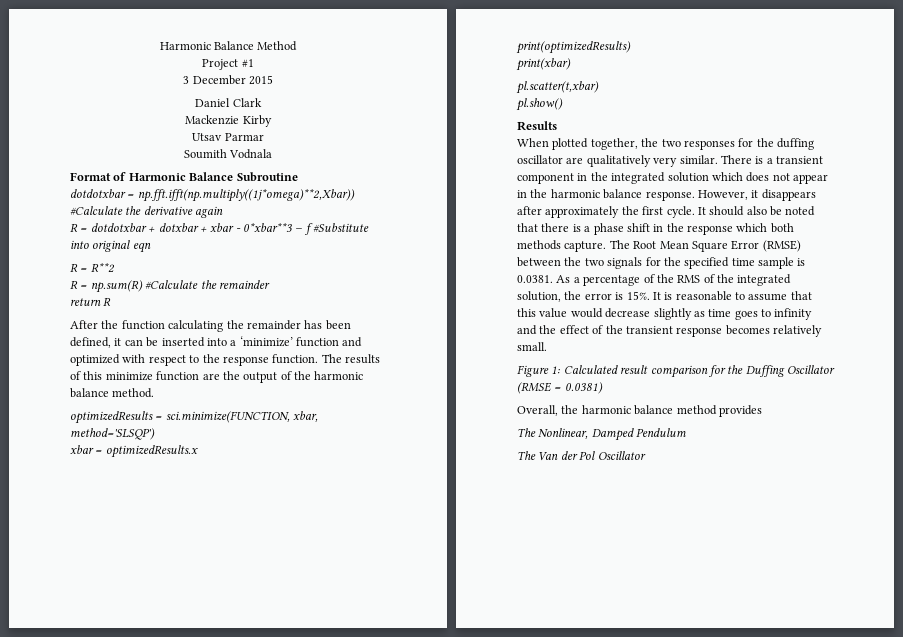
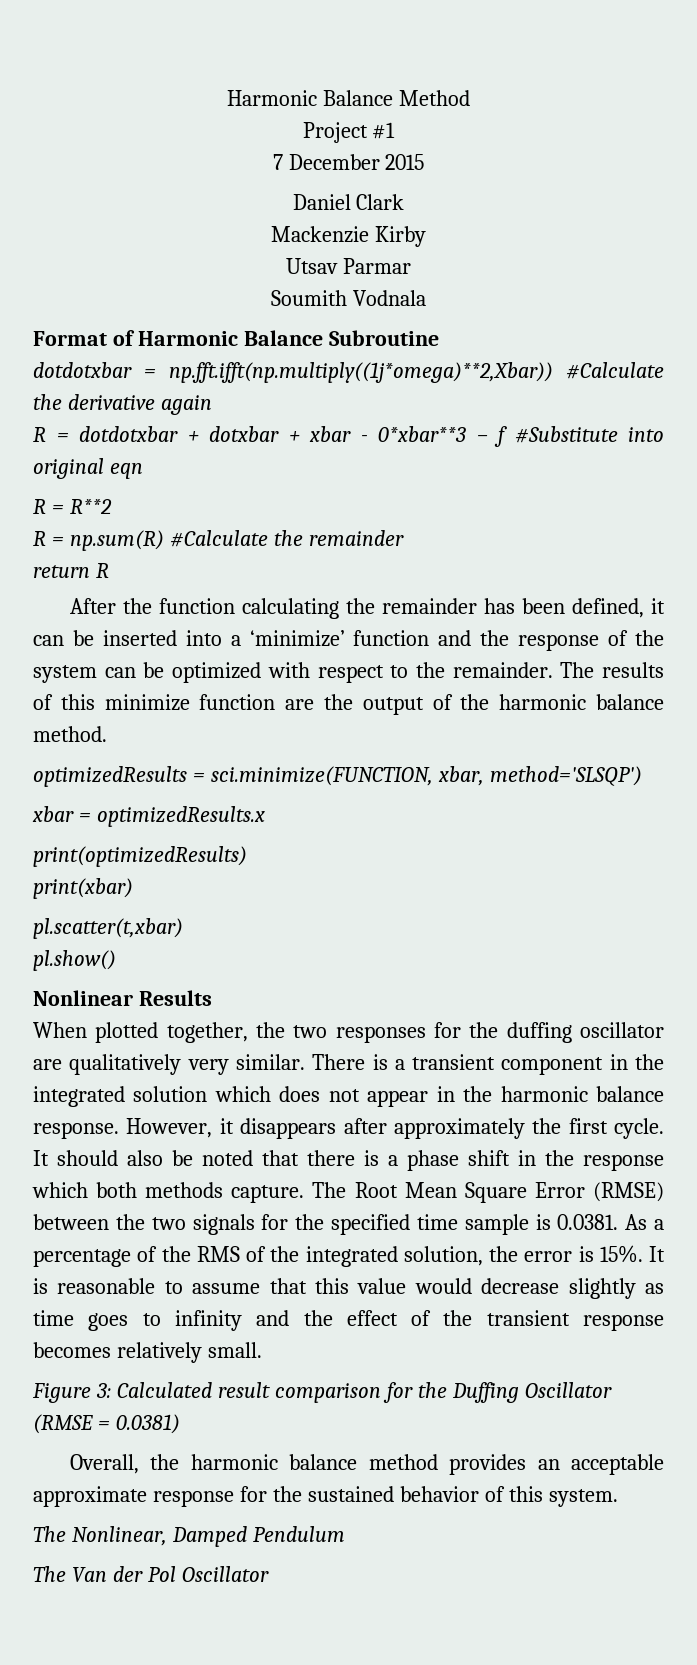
[183,76,190,84] 3 -> [272,154,283,170] 7
(363, 342) none -> [480,630,664,651] [33,662,165,683] the response of the system can be
[222,354,319,366] response function. -> [452,662,553,678] remainder.
(563, 104) none -> [33,990,133,1006] Nonlinear
[551,366,561,374] 1: -> [95,1383,111,1398] 3:
(762, 411) none -> [537,1454,664,1475] [33,1486,618,1507] an acceptable approximate response for the sustained behavior of this system.

